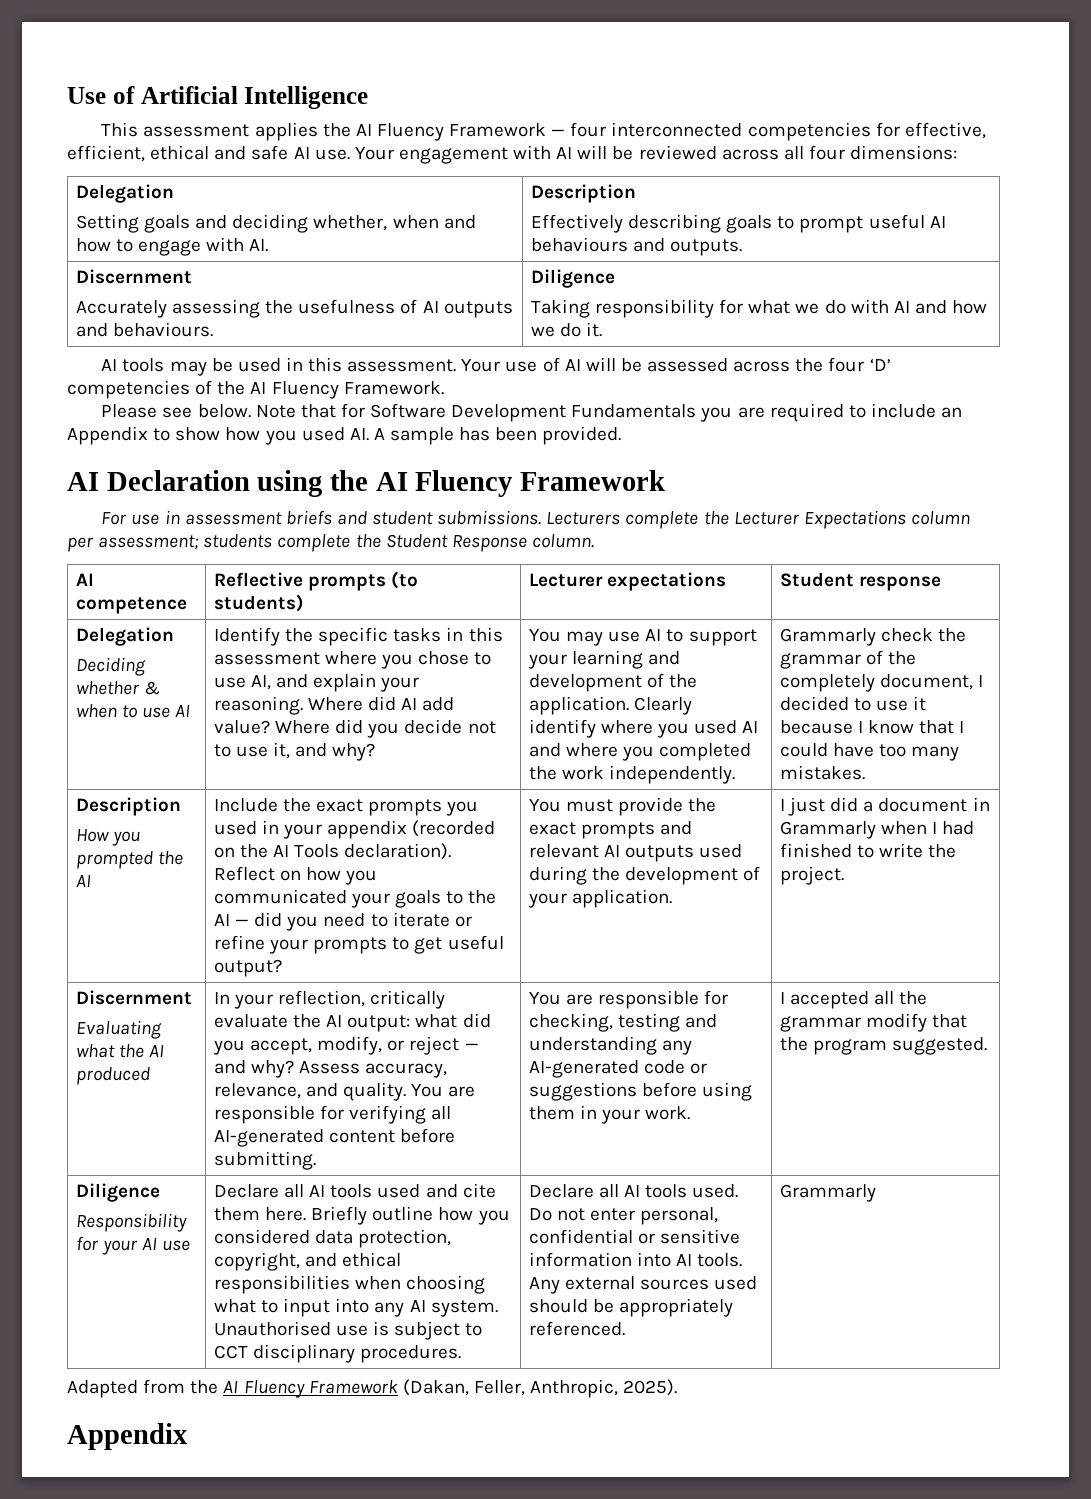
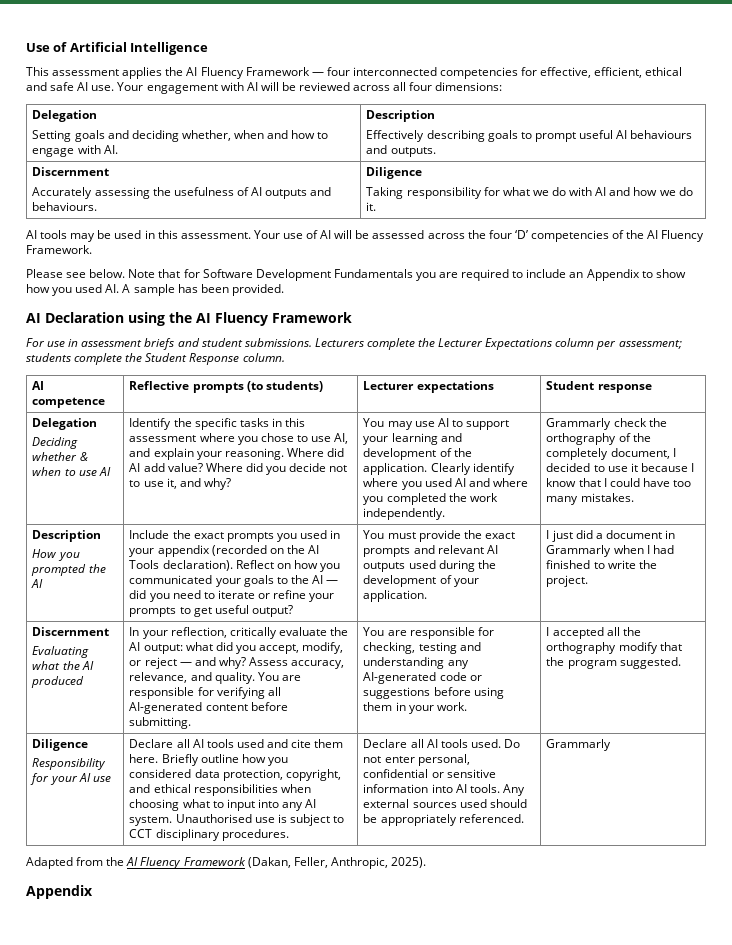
[779,653,861,669] grammar -> [546,433,617,445] orthography
[779,1016,861,1032] grammar -> [546,642,617,654] orthography

